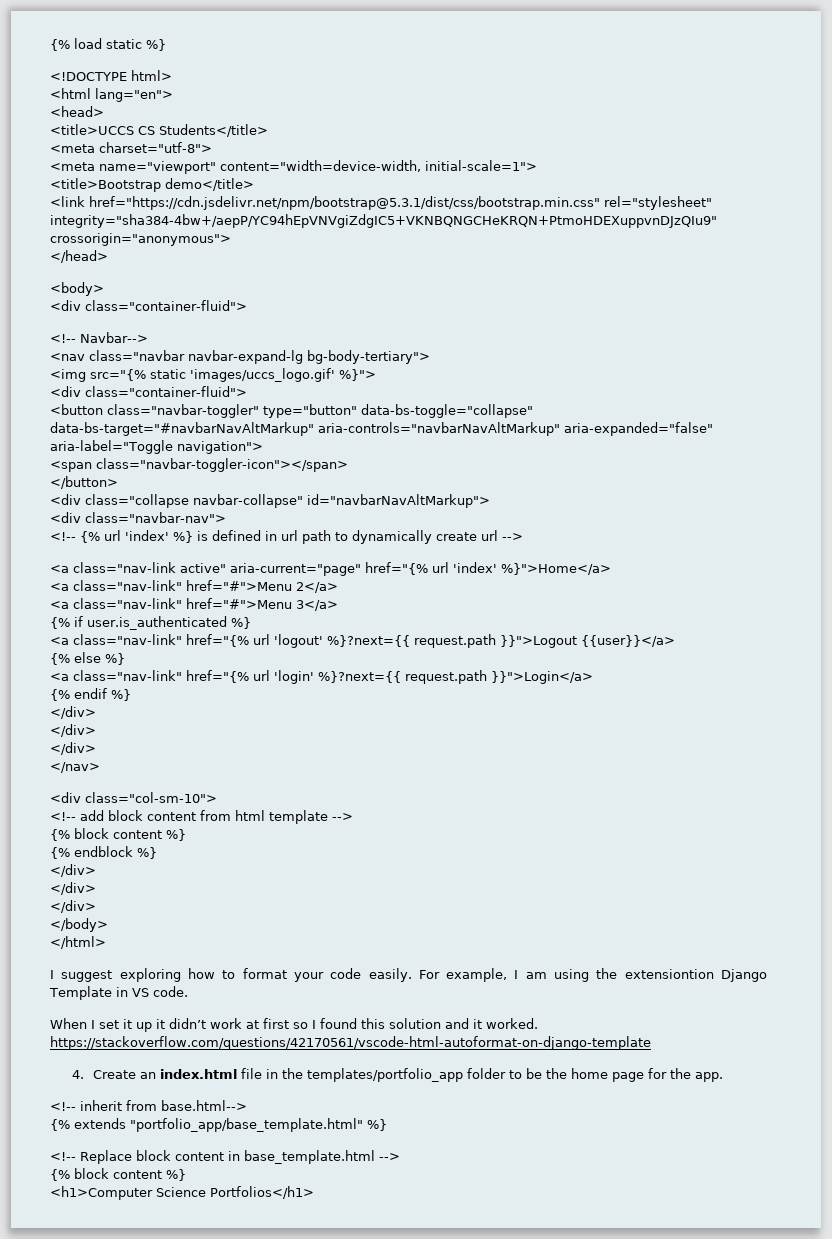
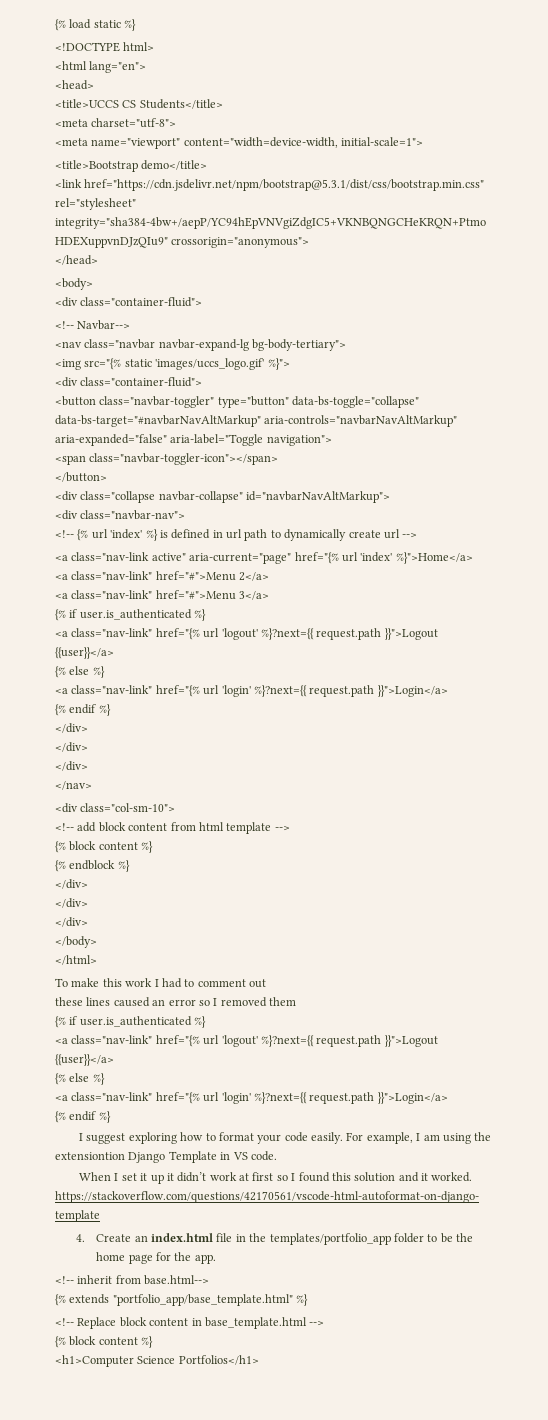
(106, 942) none -> [55,978,266,988] [55,997,296,1007] [55,1016,207,1028] [55,1035,438,1047] [55,1054,114,1066] [55,1073,105,1085] [55,1092,448,1104] [55,1111,111,1123] // To make this work I had to comment out // these lines caused an error so I removed them // {% if user.is_authenticated %} // <a class="nav-link" href="{% url 'logout' %}?next={{ request.path }}">Logout {{user}}</a> // {% else %} // <a class="nav-link" href="{% url 'login' %}?next={{ request.path }}">Login</a> // {% endif %}

